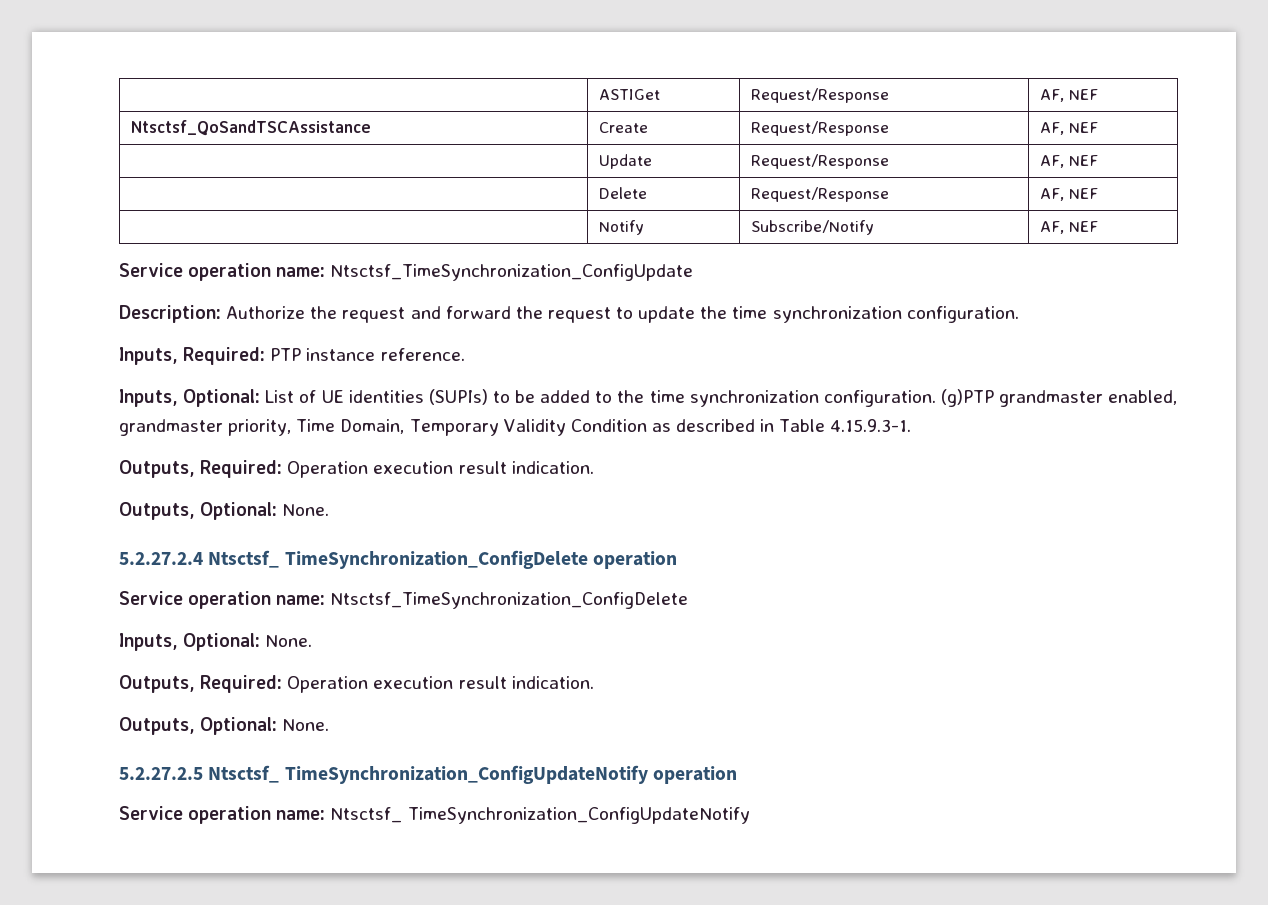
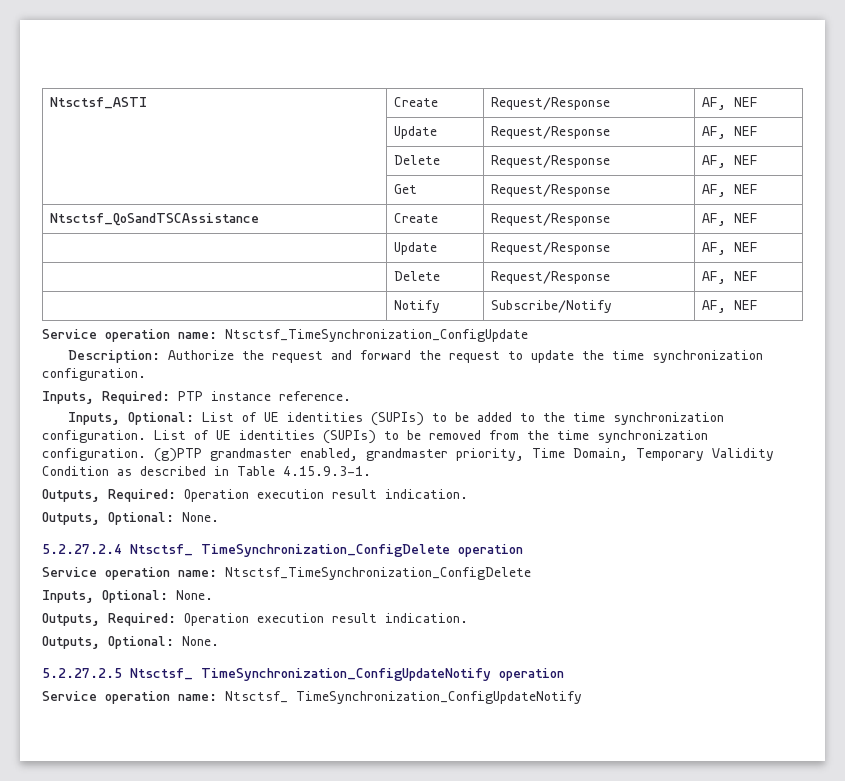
[599,89,661,100] | ASTIGet -> [50,97,148,109] [394,97,439,107] [491,97,611,110] [702,97,759,110] [394,126,438,139] [491,126,611,139] [702,126,759,139] [394,155,441,165] [491,155,611,168] [702,155,759,168] [394,184,418,194] Ntsctsf_ASTI | Create | Request/Response | AF, NEF // | Update | Request/Response | AF, NEF // | Delete | Request/Response | AF, NEF // | Get
(936, 398) none -> [154,430,708,444] [42,448,146,461] List of UE identities (SUPIs) to be removed from the time synchronization configuration.

